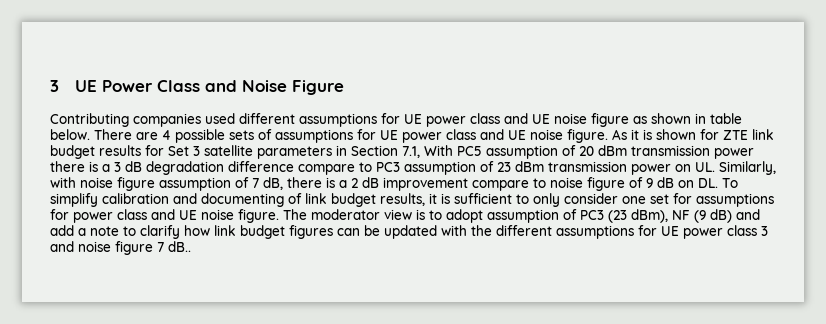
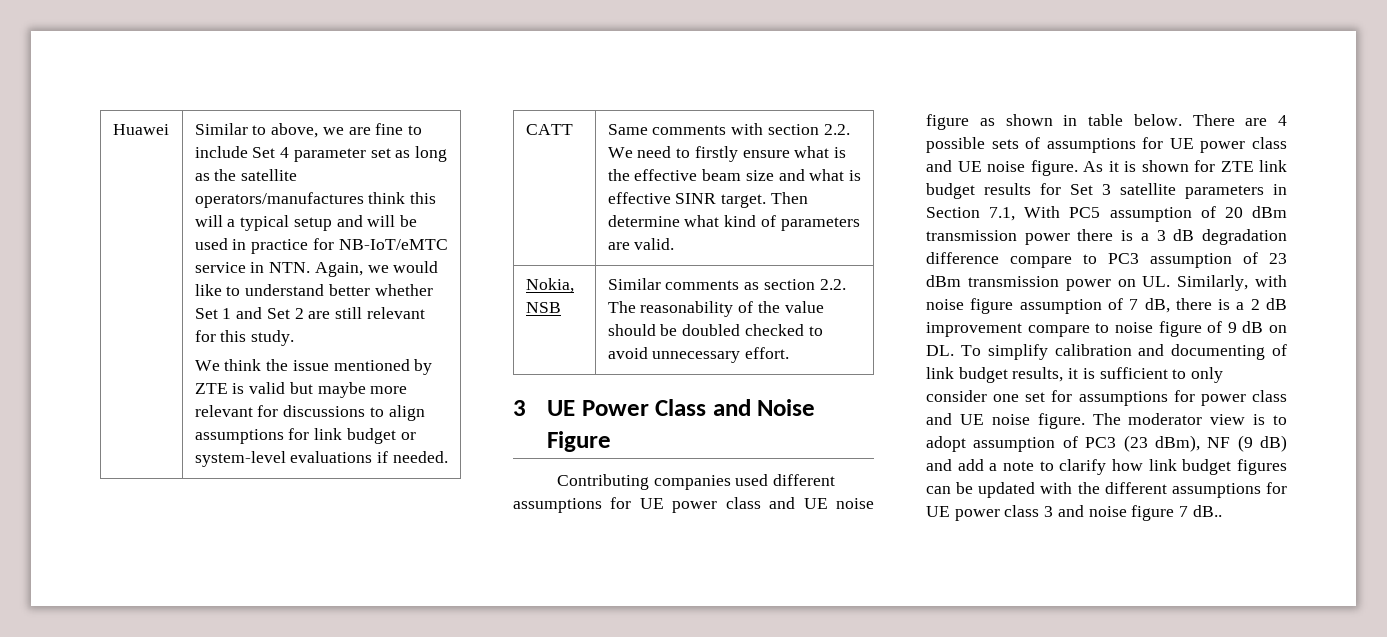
(50, 86) none -> [112,124,169,135] [194,123,423,138] [194,146,448,162] [194,169,298,181] [194,192,437,208] [194,215,418,231] [194,238,448,254] [194,261,439,277] [194,284,433,296] [194,307,425,319] [194,330,295,346] [194,359,433,375] [194,382,408,398] [194,405,425,421] [194,428,416,444] [194,451,448,467] [525,124,573,135] [607,123,850,135] [607,146,847,162] [607,169,862,181] [607,192,808,208] [607,215,860,231] [607,238,675,250] [525,278,574,293] [525,302,561,313] [607,278,846,290] [607,301,824,317] [607,324,823,336] [607,347,790,363] Huawei | Similar to above, we are fine to include Set 4 parameter set as long as the satellite operators/manufactures think this will a typical setup and will be used in practice for NB-IoT/eMTC service in NTN. Again, we would like to understand better whether Set 1 and Set 2 are still relevant for this study. // We think the issue mentioned by ZTE is valid but maybe more relevant for discussions to align assumptions for link budget or system-level evaluations if needed. // CATT | Same comments with section 2.2. We need to firstly ensure what is the effective beam size and what is effective SINR target. Then determine what kind of parameters are valid. // Nokia, NSB | Similar comments as section 2.2. The reasonability of the value should be doubled checked to avoid unnecessary effort. //

